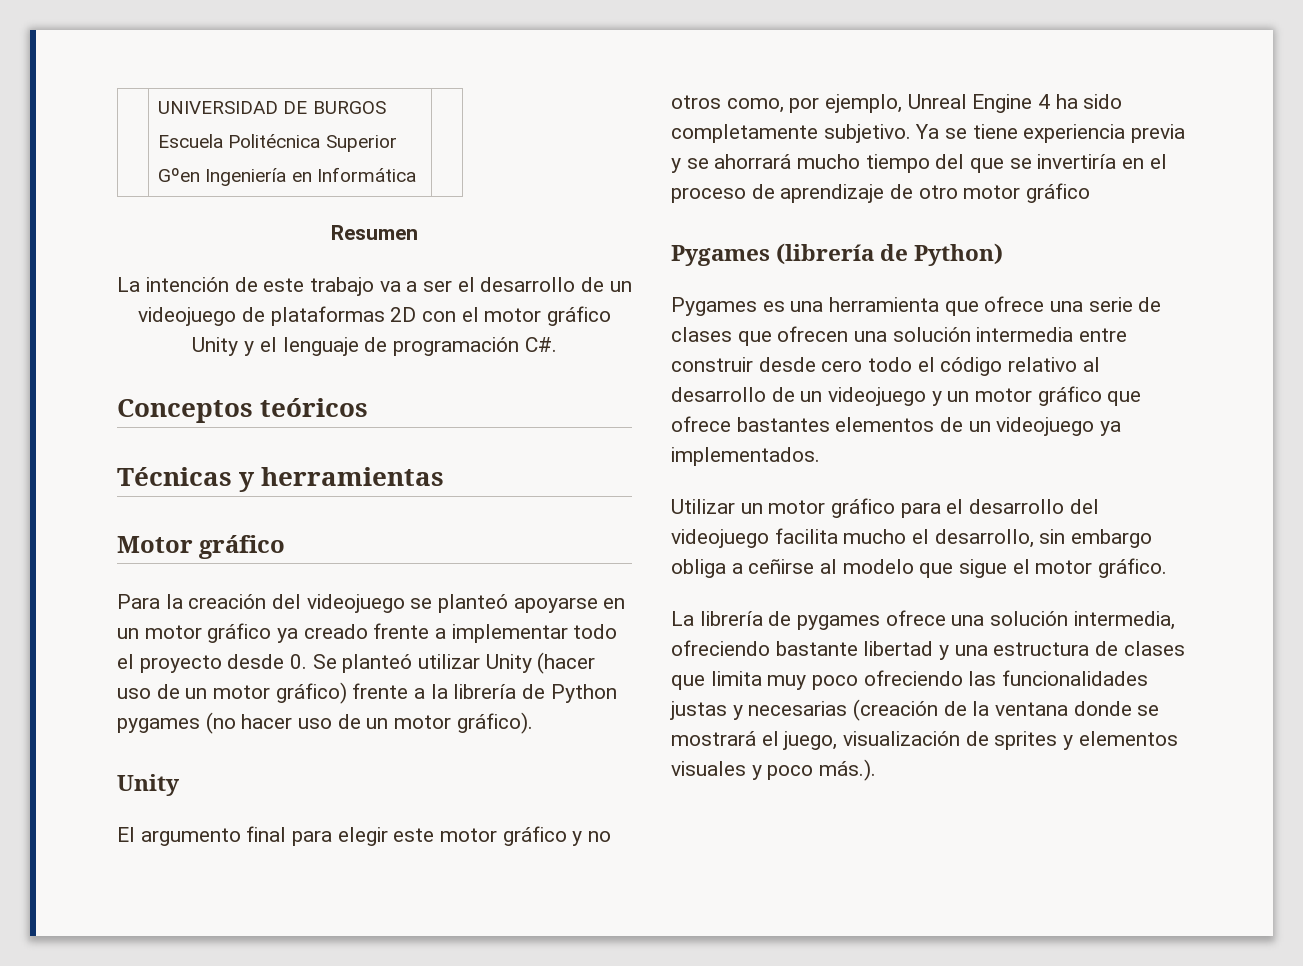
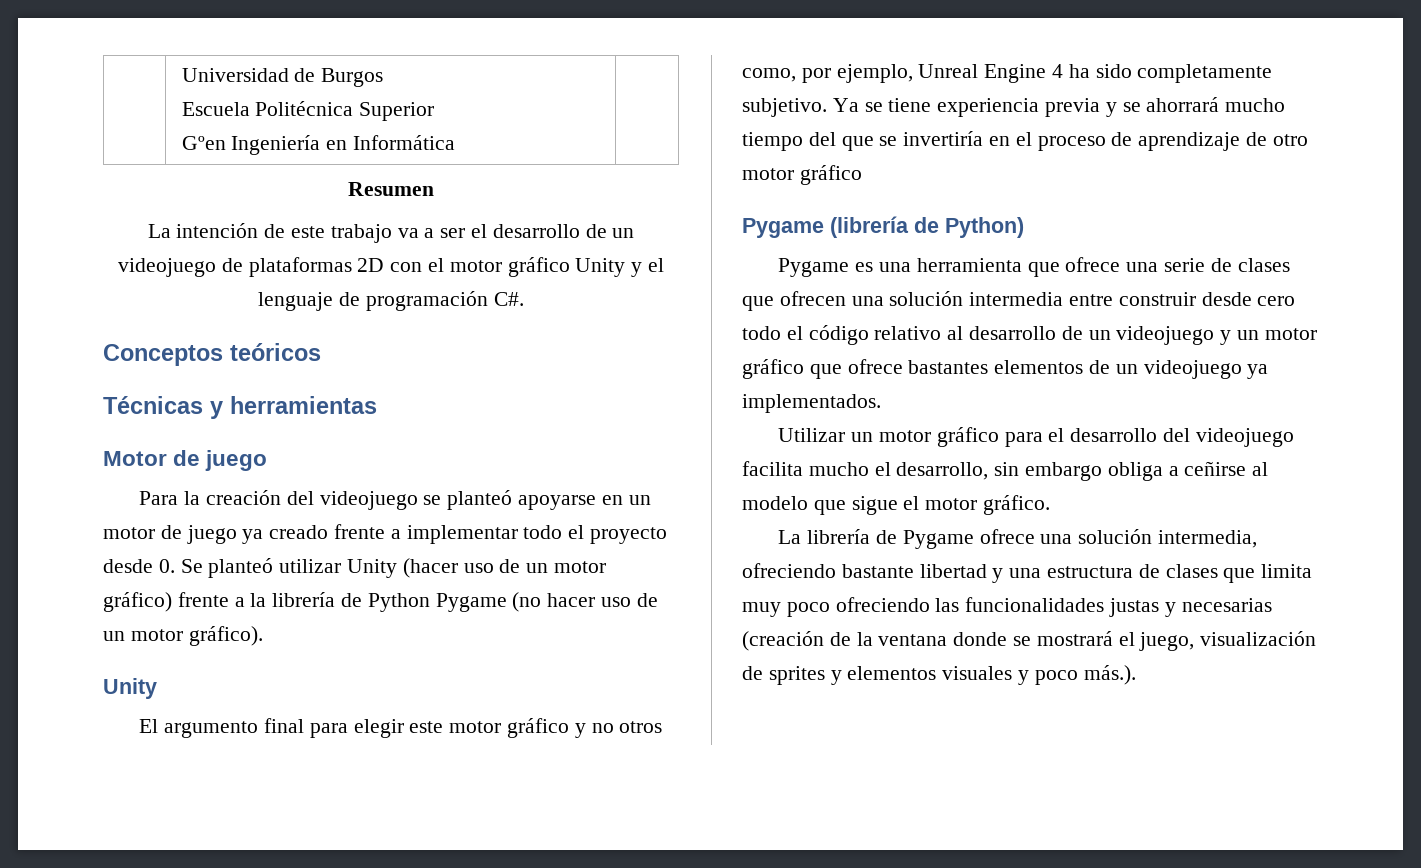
[158,101,386,114] | UNIVERSIDAD DE BURGOS -> [181,68,384,87] | Universidad de Burgos
[199,535,286,559] gráfico -> [173,450,268,471] de juego
[207,623,272,643] gráfico -> [160,525,237,544] de juego
[117,718,200,733] pygames -> [435,593,507,612] Pygame
[671,245,770,266] Pygames -> [742,218,824,238] Pygame
[671,297,757,316] Pygames -> [778,258,850,277] Pygame
[797,615,881,630] pygames -> [902,530,974,549] Pygame

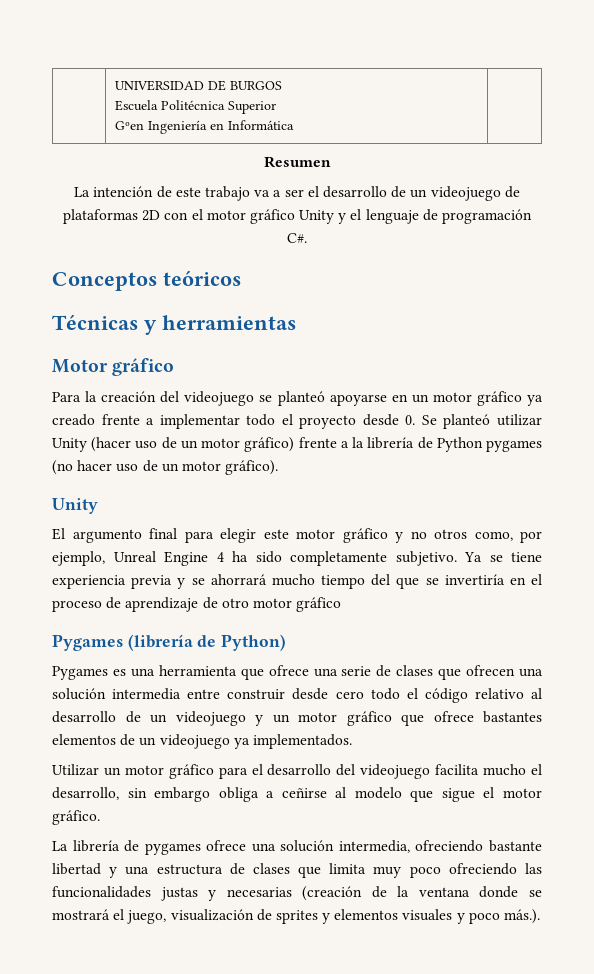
[181,68,384,87] | Universidad de Burgos -> [115,80,283,91] | UNIVERSIDAD DE BURGOS
[173,450,268,471] de juego -> [112,358,175,376] gráfico
[160,525,237,544] de juego -> [476,391,522,406] gráfico
[435,593,507,612] Pygame -> [485,440,542,452] pygames
[742,218,824,238] Pygame -> [52,634,123,651] Pygames
[778,258,850,277] Pygame -> [52,666,108,680] Pygames
[902,530,974,549] Pygame -> [144,843,201,855] pygames

